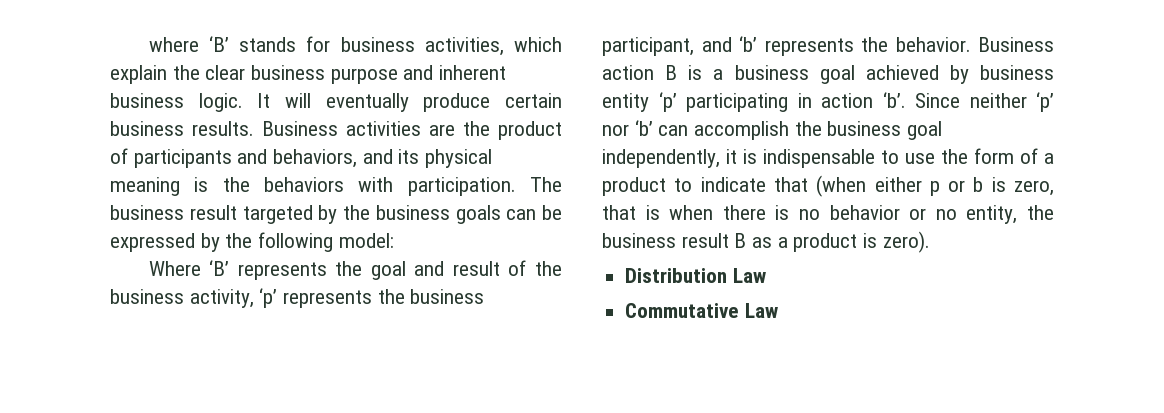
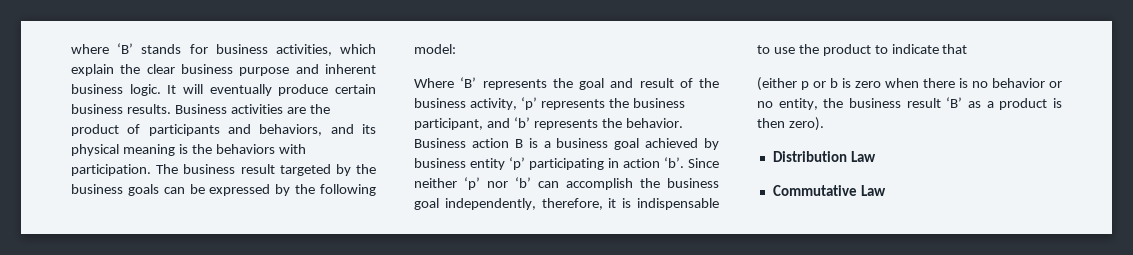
(720, 158) none -> [541,198,603,210] therefore,
[974,148,1054,164] form of a -> (819, 49) none
[816,175,922,197] (when either -> [757,77,797,91] // (either
[1014,180,1054,196] [602,205,660,220] zero, that is -> [855,81,881,88] zero
[734,233,747,248] B -> [946,97,963,108] ‘B’
(878, 240) none -> [757,118,785,128] then

